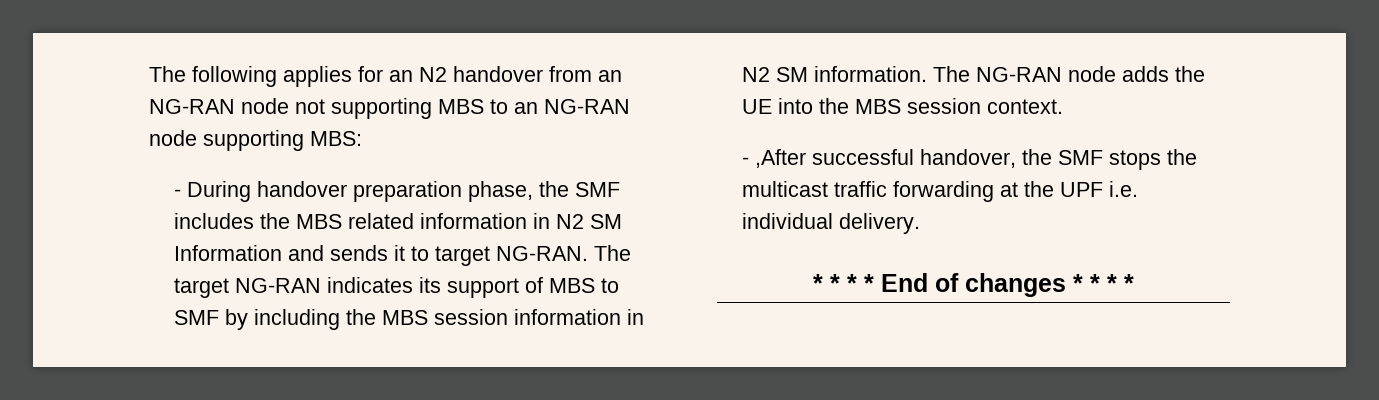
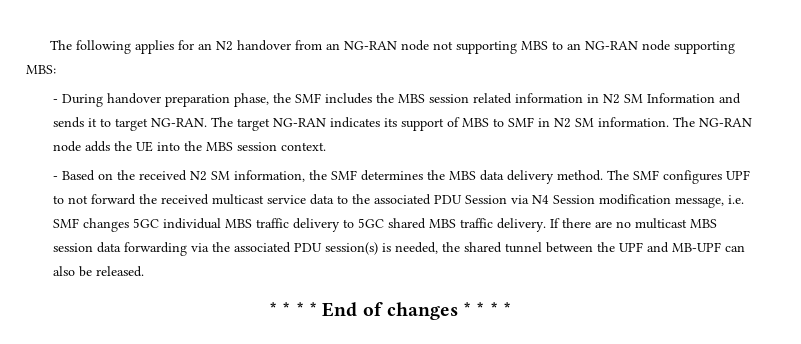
(343, 221) none -> [428,94,469,103] session
[225,309,622,330] by including the MBS session information -> (534, 122) none
[755,149,1198,170] [742,181,1139,202] [742,213,921,234] ,After successful handover, the SMF stops the multicast traffic forwarding at the UPF i.e. individual delivery. -> [61,170,750,184] [52,194,744,208] [52,218,717,232] [52,242,745,256] [52,266,144,277] Based on the received N2 SM information, the SMF determines the MBS data delivery method. The SMF configures UPF to not forward the received multicast service data to the associated PDU Session via N4 Session modification message, i.e. SMF changes 5GC individual MBS traffic delivery to 5GC shared MBS traffic delivery. If there are no multicast MBS session data forwarding via the associated PDU session(s) is needed, the shared tunnel between the UPF and MB-UPF can also be released.

